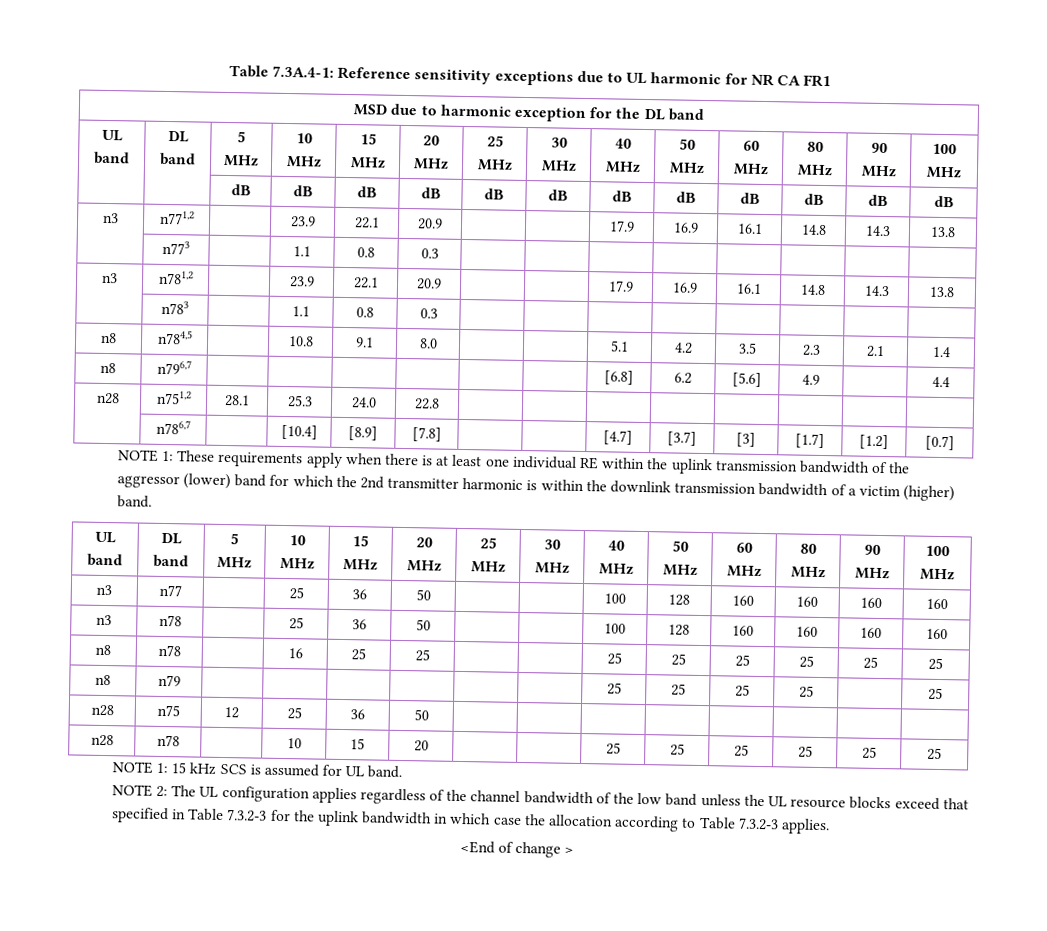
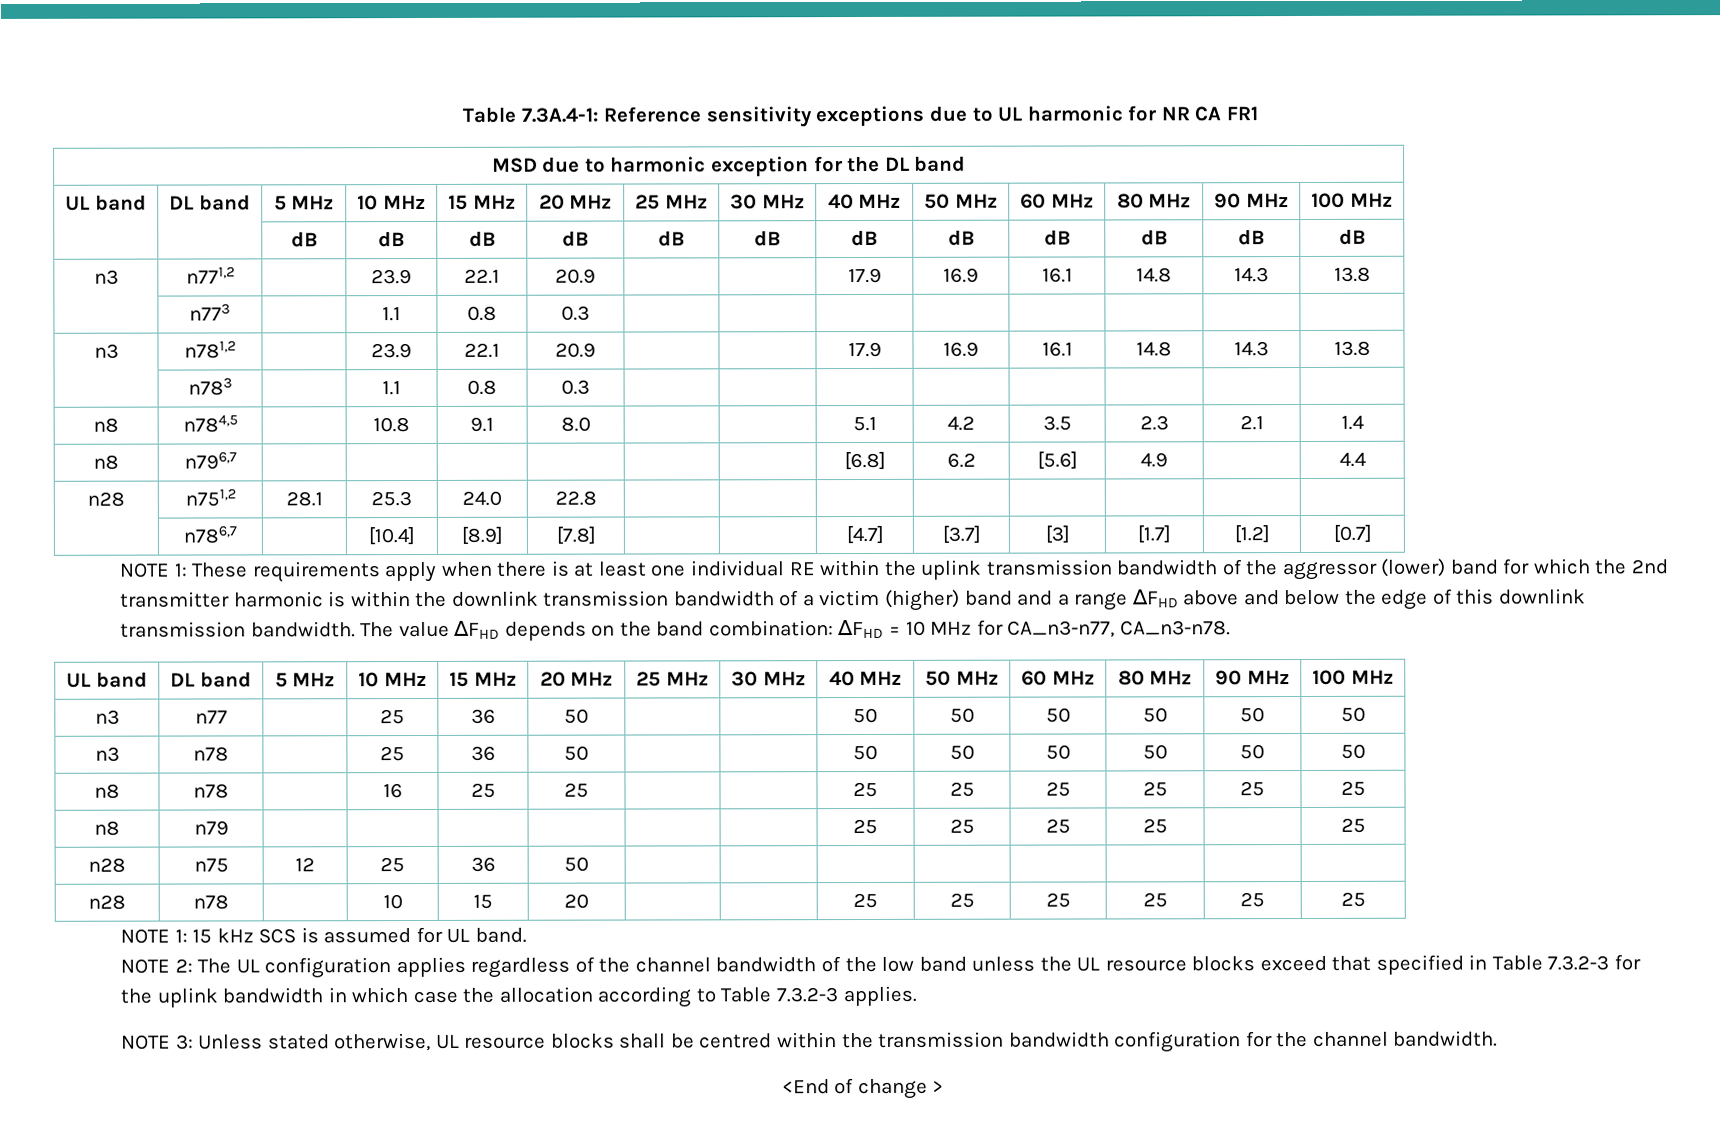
[116,495,152,508] band. -> [964,588,1586,611] [120,619,1231,641] band and a range ∆FHD above and below the edge of this downlink transmission bandwidth. The value ∆FHD depends on the band combination: ∆FHD = 10 MHz for CA_n3-n77, CA_n3-n78.
[604,593,626,604] [668,594,690,606] [732,595,754,606] [796,596,818,607] [860,597,882,609] [925,598,948,610] 100 | 128 | 160 | 160 | 160 | 160 -> [853,707,878,724] [949,707,975,723] [1045,707,1071,723] [1142,707,1168,723] [1240,707,1265,723] [1340,706,1366,722] 50 | 50 | 50 | 50 | 50 | 50
[604,623,626,634] [668,624,690,636] [732,625,754,636] [796,626,818,637] [860,627,882,639] [925,628,948,640] 100 | 128 | 160 | 160 | 160 | 160 -> [853,744,878,761] [949,744,975,760] [1045,744,1071,760] [1142,744,1168,760] [1240,744,1265,760] [1340,743,1366,759] 50 | 50 | 50 | 50 | 50 | 50
(830, 826) none -> [121,1030,1499,1053] // NOTE 3: Unless stated otherwise, UL resource blocks shall be centred within the transmission bandwidth configuration for the channel bandwidth.

